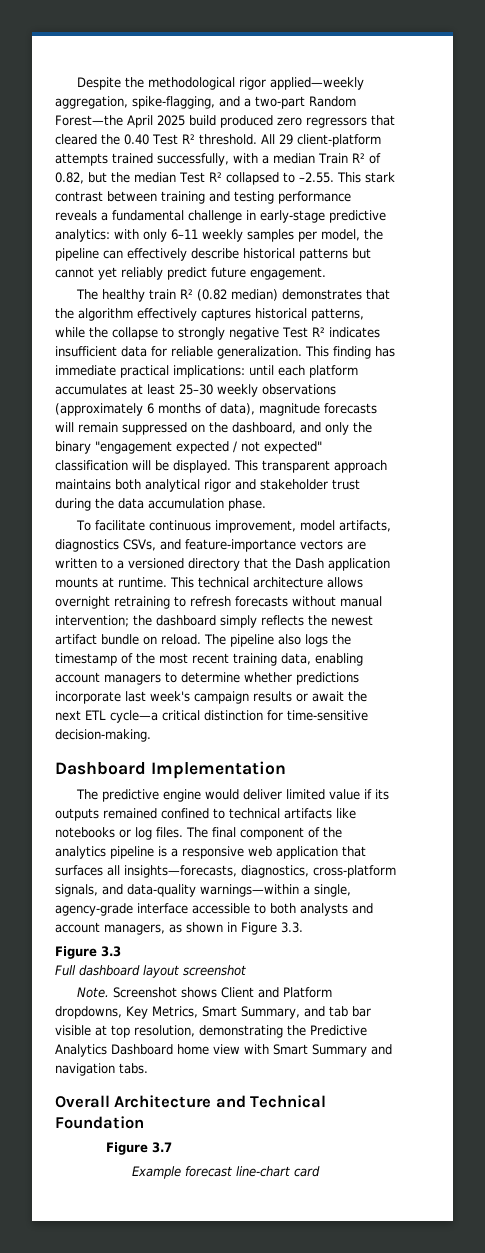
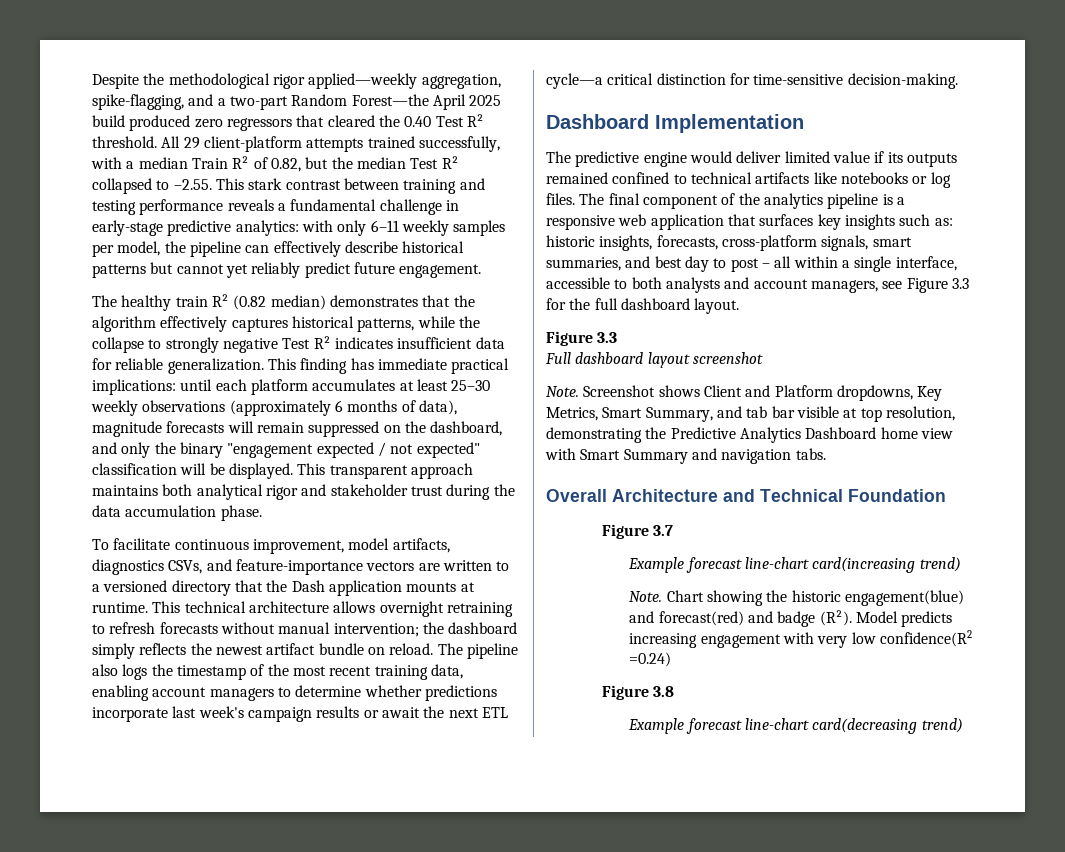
[107,865,396,878] [55,884,351,897] [55,903,188,916] all insights—forecasts, diagnostics, cross-platform signals, and data-quality warnings—within a single, agency-grade interface -> [817,214,953,230] [546,235,912,251] [546,256,957,272] key insights such as: historic insights, forecasts, cross-platform signals, smart summaries, and best day to post – all within a single interface,
[169,922,303,935] as shown in Figure 3.3. -> [882,278,969,293] [546,298,740,314] see Figure 3.3 for the full dashboard layout.
[294,1166,321,1177] card -> [812,557,961,573] [629,590,964,606] [629,610,953,627] [629,630,972,648] [629,652,672,667] [601,685,674,700] [628,718,963,734] card(increasing trend) // Note. Chart showing the historic engagement(blue) and forecast(red) and badge (R²). Model predicts increasing engagement with very low confidence(R2 =0.24) // Figure 3.8 // Example forecast line-chart card(decreasing trend)

